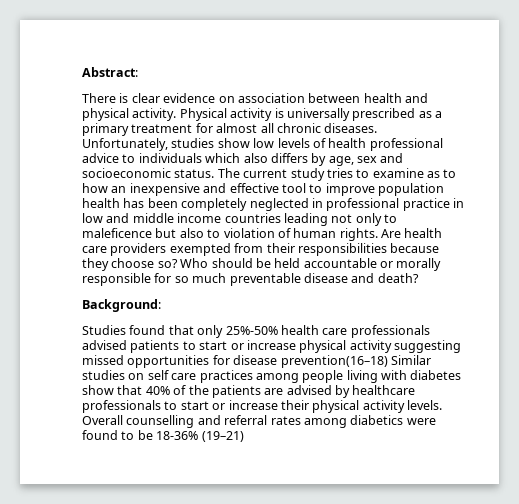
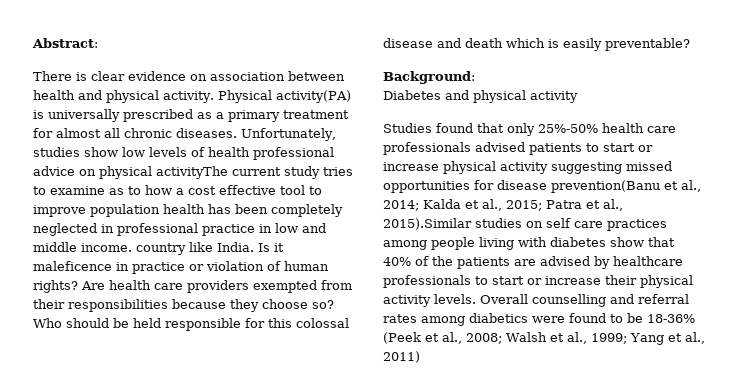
[230,108,273,121] activity -> [275,90,351,103] activity(PA)
[122,153,404,166] [82,168,240,178] to individuals which also differs by age, sex and socioeconomic status. The -> [79,166,228,179] on physical activityThe
[111,183,227,196] an inexpensive and -> [176,186,216,195] a cost
[177,213,397,226] [82,228,221,238] income countries leading not only to maleficence but also to -> [81,242,284,255] [33,261,204,274] income. country like India. Is it maleficence in practice or
[339,228,378,241] rights. -> [33,280,78,293] rights?
[303,258,442,271] [82,273,419,286] [82,299,161,312] accountable or morally responsible for so much preventable disease and death? // Background: -> [165,318,349,331] [383,38,690,51] [383,71,475,84] [383,90,578,103] responsible for this colossal disease and death which is easily preventable? // Background: // Diabetes and physical activity
[280,355,431,368] prevention(16–18) Similar -> [551,180,701,193] [383,199,623,211] [383,218,472,230] prevention(Banu et al., 2014; Kalda et al., 2015; Patra et al., 2015).Similar
[201,431,244,442] (19–21) -> [383,332,705,345] [383,351,420,363] (Peek et al., 2008; Walsh et al., 1999; Yang et al., 2011)

